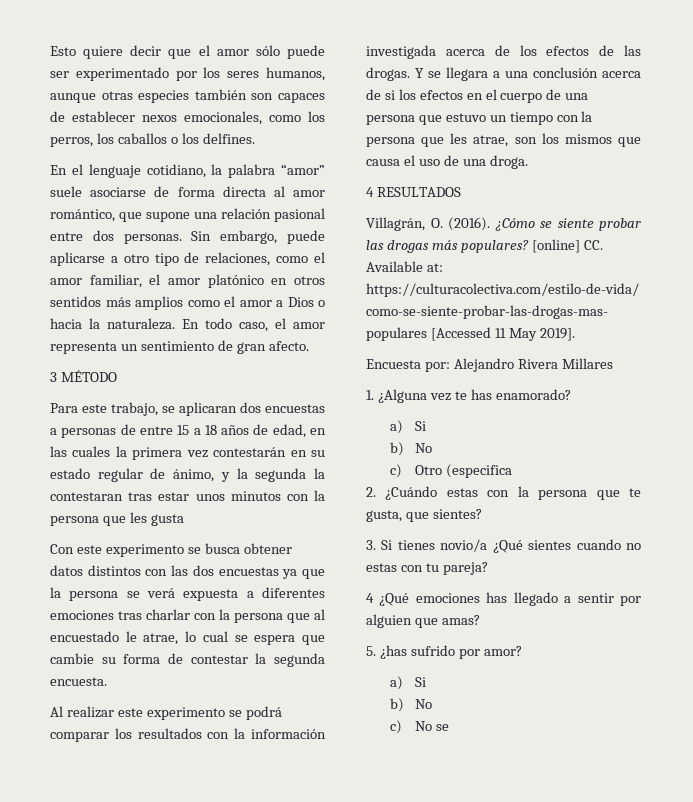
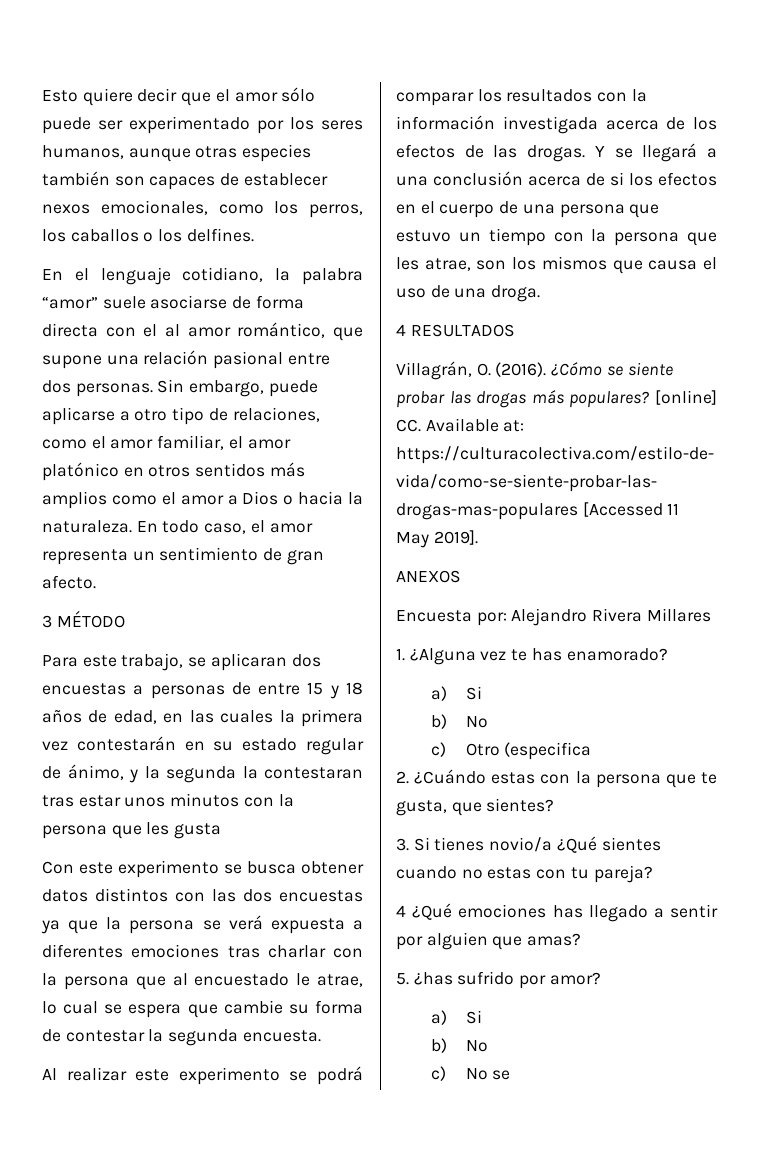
(266, 191) none -> [105,324,158,337] con el
[193,428,201,435] a -> [329,685,339,699] y
[446,67,488,81] llegara -> [642,143,698,162] llegará
(575, 334) none -> [396,570,461,583] // ANEXOS

